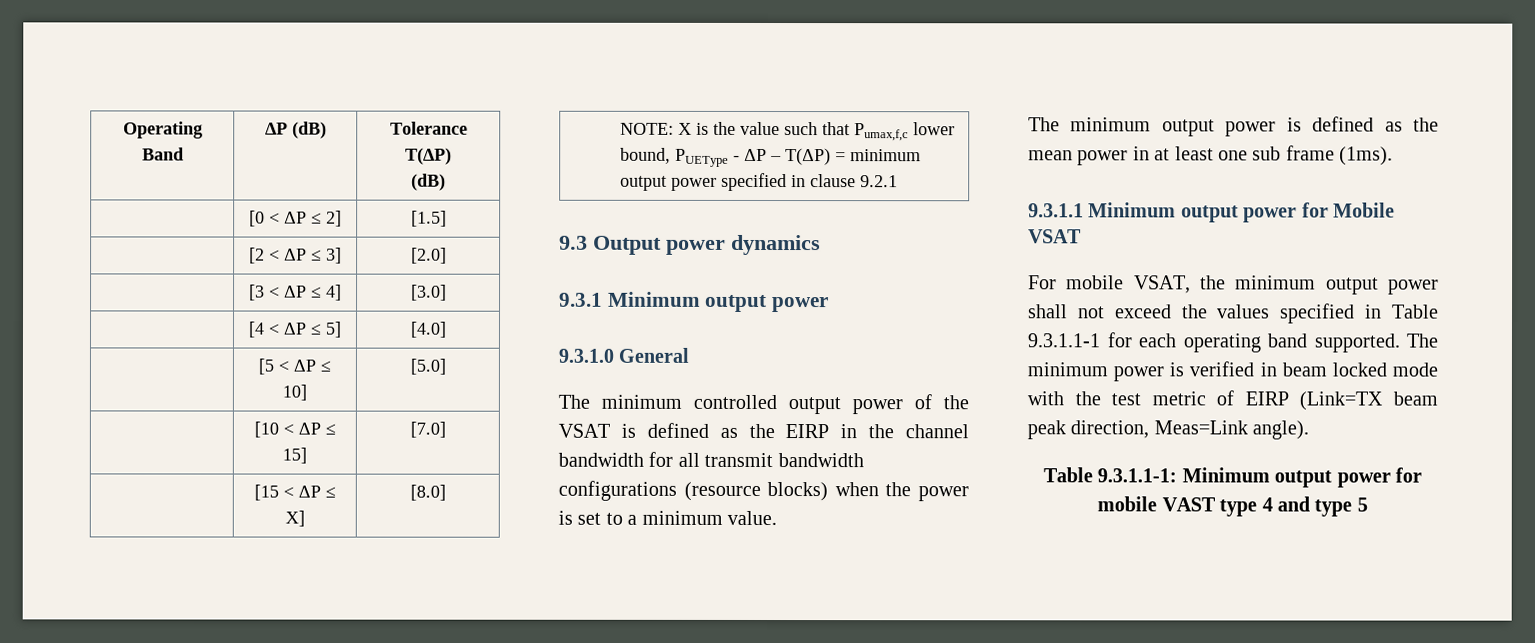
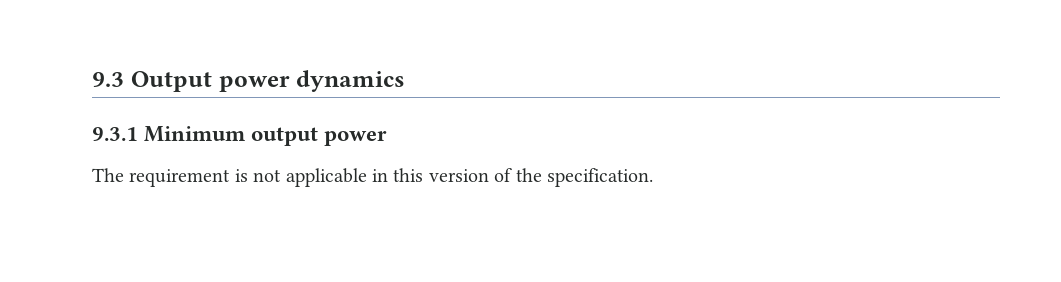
[122,121,203,139] [141,147,184,161] [264,121,327,139] [389,121,468,135] [405,147,452,165] [411,173,446,191] [249,210,342,227] [410,210,447,227] [249,247,342,264] [410,247,447,264] [249,284,342,301] [410,284,447,301] [248,321,341,338] [409,321,446,338] [258,358,331,375] [282,384,307,401] [409,358,446,375] [253,421,336,438] [282,447,307,464] [409,421,446,438] [253,484,336,501] [284,510,305,527] [409,484,446,501] [619,121,955,142] [619,147,921,167] [619,172,898,192] Operating Band | ∆P (dB) | Tolerance T(∆P) // (dB) // | [0 < ΔP ≤ 2] | [1.5] // | [2 < ΔP ≤ 3] | [2.0] // | [3 < ΔP ≤ 4] | [3.0] // | [4 < ΔP ≤ 5] | [4.0] // | [5 < ΔP ≤ 10] | [5.0] // | [10 < ΔP ≤ 15] | [7.0] // | [15 < ΔP ≤ X] | [8.0] // NOTE: X is the value such that Pumax,f,c lower bound, PUEType - ΔP – T(ΔP) = minimum output power specified in clause 9.2.1 // -> (92, 79) none
[558,347,690,363] [558,394,969,415] [558,422,969,439] [558,451,864,468] [558,480,969,502] [558,510,777,526] [1028,116,1439,137] [1028,145,1394,166] [1028,202,1395,223] [1028,229,1082,244] [1028,275,1439,295] [1028,303,1439,324] [1027,332,1438,353] [1027,361,1438,382] [1027,390,1438,411] [1027,420,1310,440] [1043,467,1422,488] [1097,496,1368,517] // 9.3.1.0 General // The minimum controlled output power of the VSAT is defined as the EIRP in the channel bandwidth for all transmit bandwidth configurations (resource blocks) when the power is set to a minimum value. // The minimum output power is defined as the mean power in at least one sub frame (1ms). // 9.3.1.1 Minimum output power for Mobile VSAT // For mobile VSAT, the minimum output power shall not exceed the values specified in Table 9.3.1.1-1 for each operating band supported. The minimum power is verified in beam locked mode with the test metric of EIRP (Link=TX beam peak direction, Meas=Link angle). // Table 9.3.1.1-1: Minimum output power for mobile VAST type 4 and type 5 -> [92,168,653,187] // The requirement is not applicable in this version of the specification.

